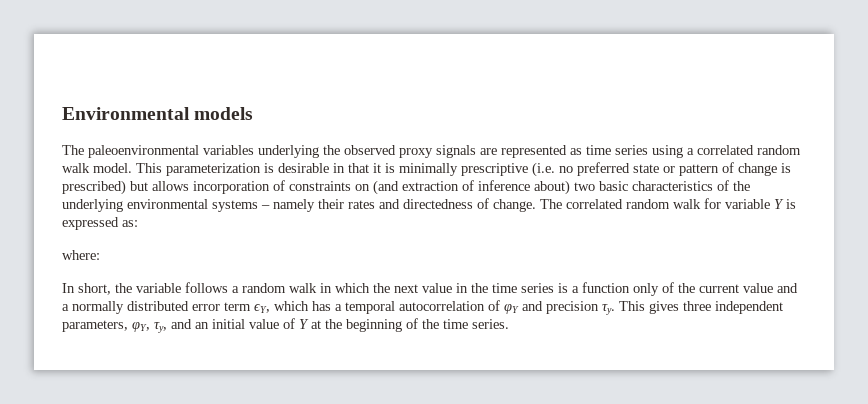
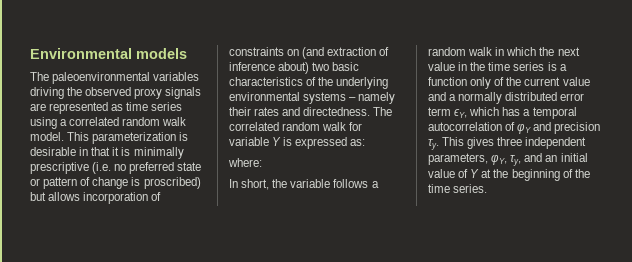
[258,145,319,158] underlying -> [30,87,64,99] driving
[62,180,126,195] prescribed) -> [143,177,201,189] proscribed)
[403,198,536,212] directedness of change. -> [303,107,371,116] directedness.

